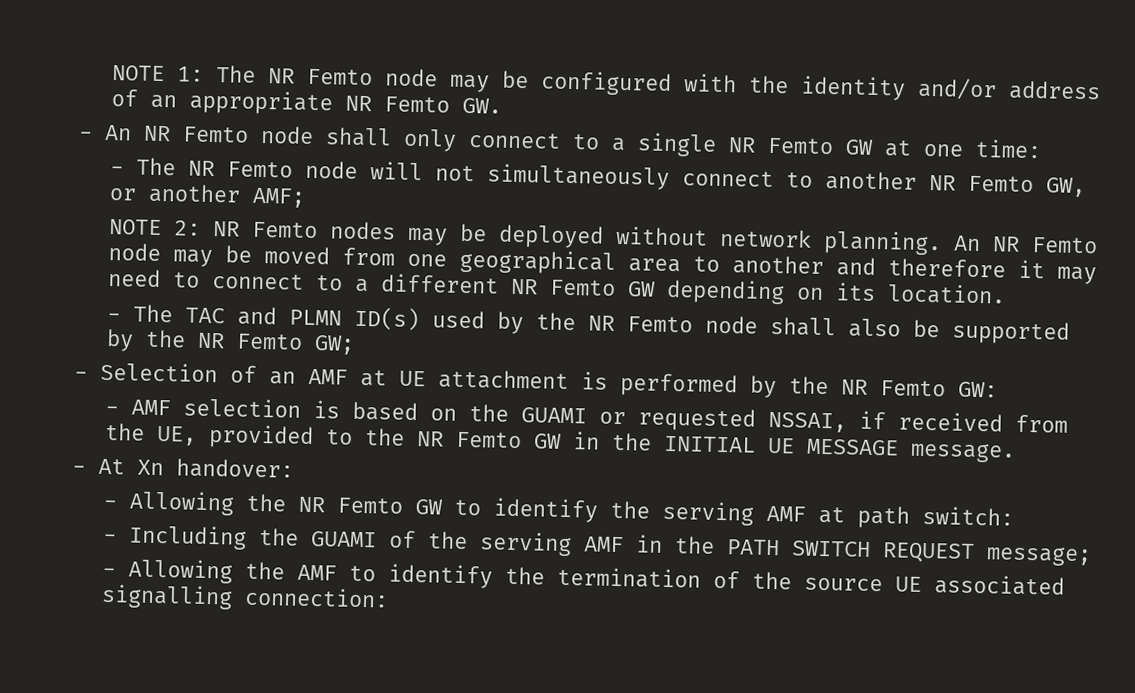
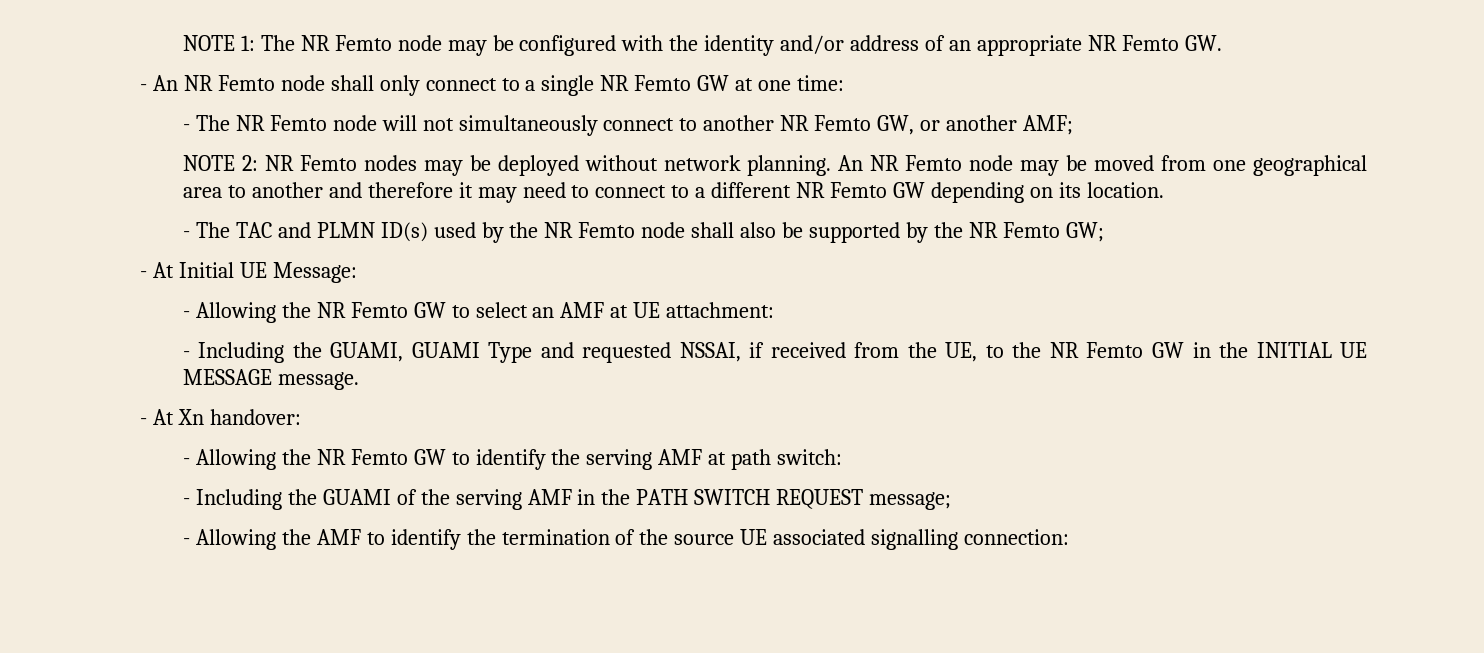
[100,361,999,399] [104,397,626,425] Selection of an AMF at UE attachment is performed by the NR Femto GW: // - AMF selection is based on the GUAMI or -> [152,262,357,283] [182,302,775,323] [182,342,574,363] At Initial UE Message: // - Allowing the NR Femto GW to select an AMF at UE attachment: // - Including the GUAMI, GUAMI Type and
[207,423,314,450] provided -> (978, 352) none

